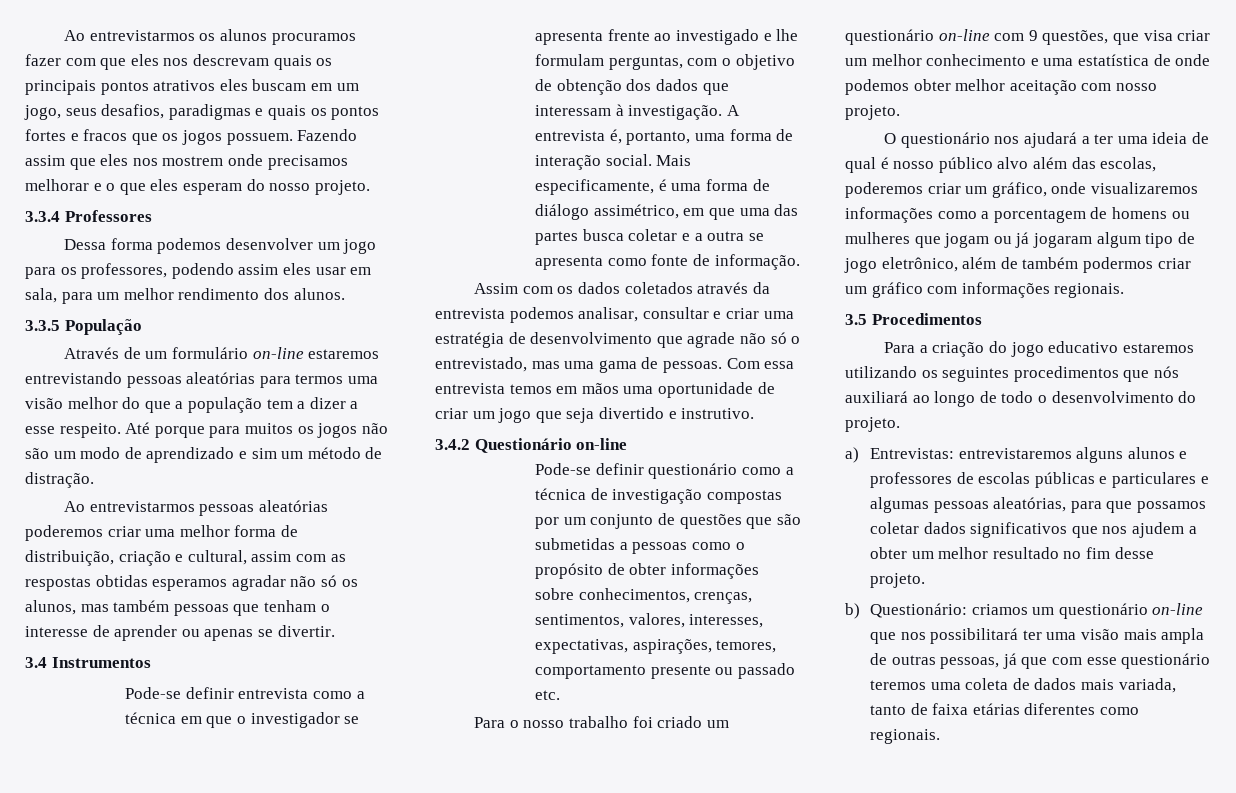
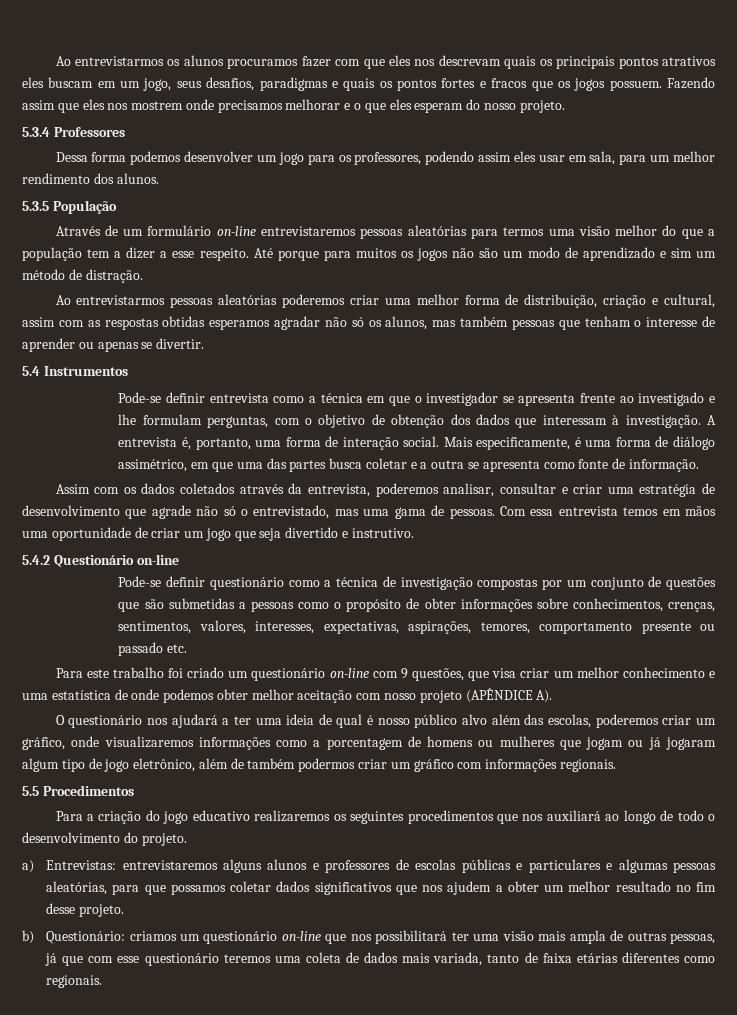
[25,211,60,222] 3.3.4 -> [22,127,50,137] 5.3.4
[25,320,60,331] 3.3.5 -> [22,201,49,211] 5.3.5
[308,349,380,359] [25,372,122,384] estaremos entrevistando -> [261,226,357,236] entrevistaremos
[25,657,47,668] 3.4 -> [22,366,40,376] 5.4
[435,307,574,323] entrevista podemos -> [307,483,439,497] entrevista, poderemos
[435,439,470,450] 3.4.2 -> [22,555,50,565] 5.4.2
[509,720,565,728] o nosso -> [86,669,109,678] este
[845,105,900,120] projeto. -> [419,688,553,703] projeto (APÊNDICE A).
[845,314,867,325] 3.5 -> [22,786,39,796] 5.5
[1122,343,1194,353] [845,366,917,378] estaremos utilizando -> [254,810,331,822] realizaremos
[1153,366,1179,378] nós -> [522,814,544,821] nos

